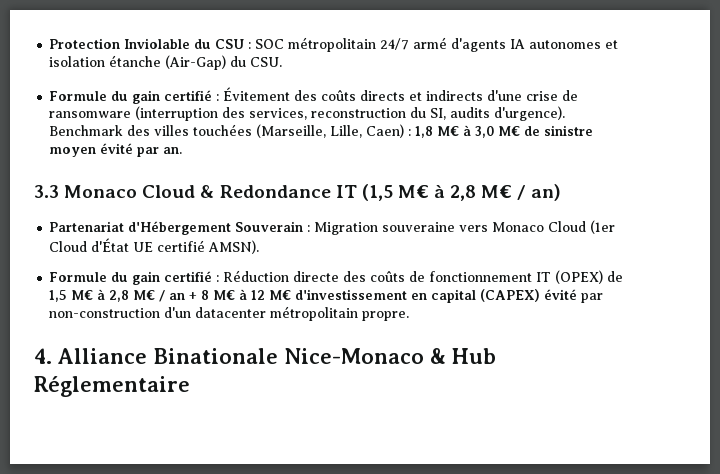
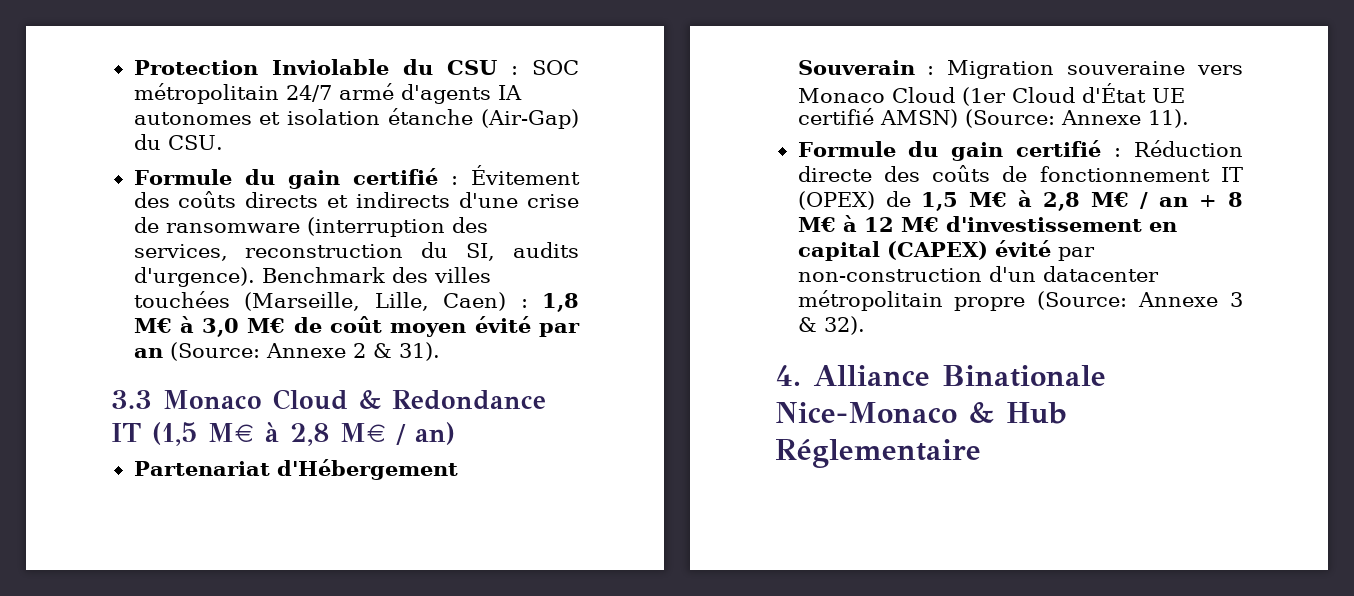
[544,125,594,136] sinistre -> [330,316,383,333] coût
[163,147,183,154] an. -> [133,342,440,361] an (Source: Annexe 2 & 31).
[208,240,260,254] AMSN). -> [879,109,1189,128] AMSN) (Source: Annexe 11).
[362,311,410,321] propre. -> [954,291,1243,311] [797,316,865,335] propre (Source: Annexe 3 & 32).

